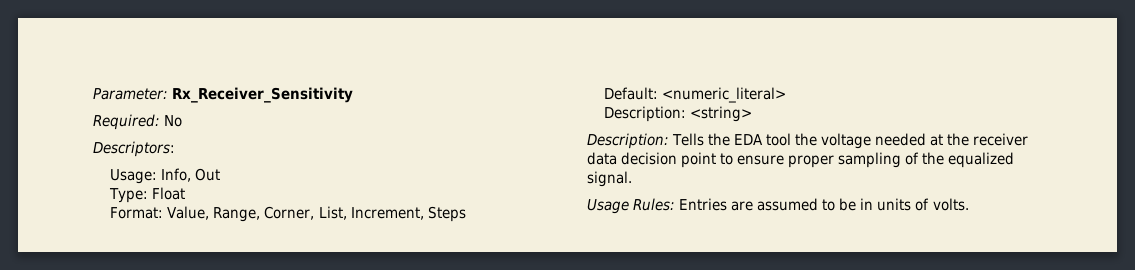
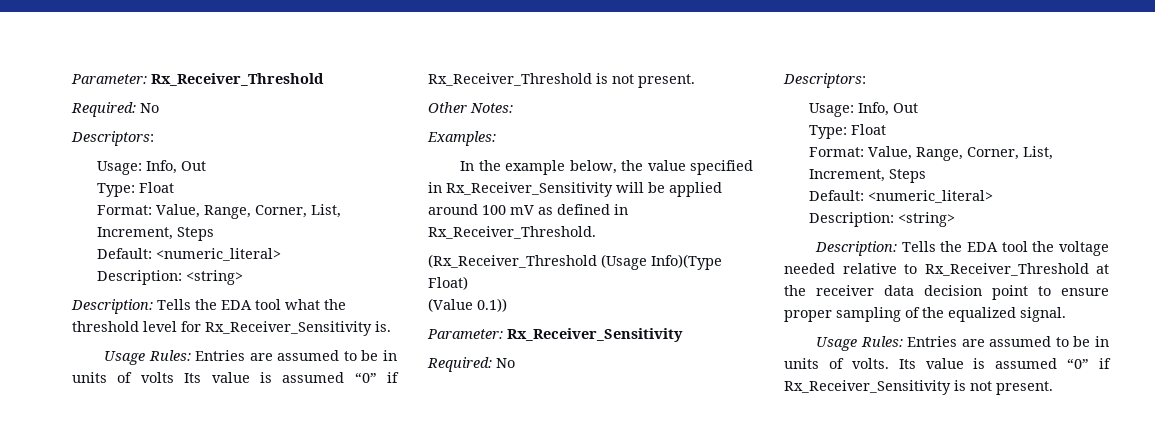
[93,88,168,100] Parameter: -> [71,73,324,86] [71,102,159,117] [71,131,154,146] [97,160,207,175] [97,182,175,197] [97,204,342,219] [97,227,215,241] [97,248,282,261] [97,270,244,285] [71,299,346,314] [72,321,391,336] [104,350,397,365] [72,372,399,383] [428,73,695,88] [428,102,513,113] [427,131,496,146] [460,160,753,175] [428,182,722,197] [428,204,628,215] [428,226,596,239] [428,254,722,270] [428,276,468,290] [428,298,507,312] [427,329,503,339] Parameter: Rx_Receiver_Threshold // Required: No // Descriptors: // Usage: Info, Out // Type: Float // Format: Value, Range, Corner, List, Increment, Steps // Default: <numeric_literal> // Description: <string> // Description: Tells the EDA tool what the threshold level for Rx_Receiver_Sensitivity is. // Usage Rules: Entries are assumed to be in units of volts Its value is assumed “0” if Rx_Receiver_Threshold is not present. // Other Notes: // Examples: // In the example below, the value specified in Rx_Receiver_Sensitivity will be applied around 100 mV as defined in Rx_Receiver_Threshold. // (Rx_Receiver_Threshold (Usage Info)(Type Float) // (Value 0.1)) // Parameter:
(927, 139) none -> [842,263,1089,276] relative to Rx_Receiver_Threshold
(969, 204) none -> [898,358,1111,369] [784,380,1053,395] Its value is assumed “0” if Rx_Receiver_Sensitivity is not present.

